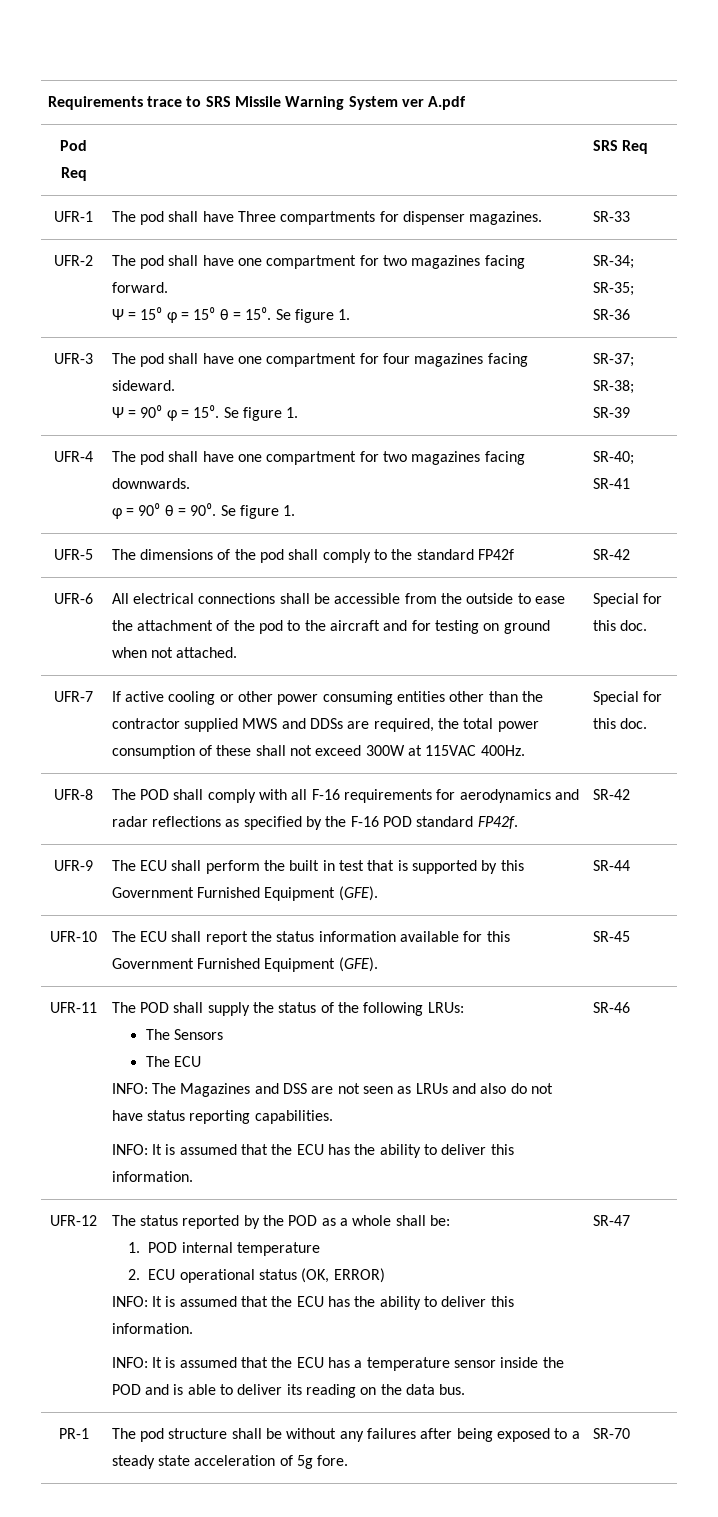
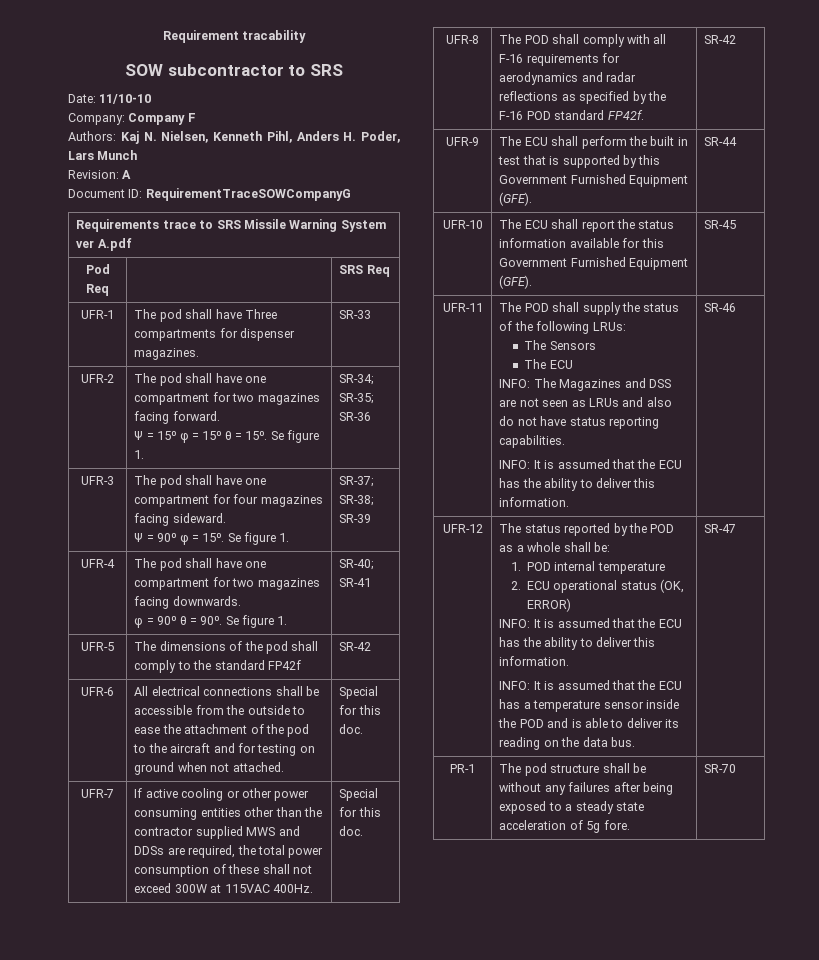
(47, 103) none -> [162,30,307,43] [125,64,343,76] [68,94,152,104] [68,113,196,125] [68,131,400,144] [68,150,138,160] [68,170,132,179] [68,188,351,201] Requirement tracability // SOW subcontractor to SRS // Date: 11/10-10 // Company: Company F // Authors: Kaj N. Nielsen, Kenneth Pihl, Anders H. Poder, Lars Munch // Revision: A // Document ID: RequirementTraceSOWCompanyG //

